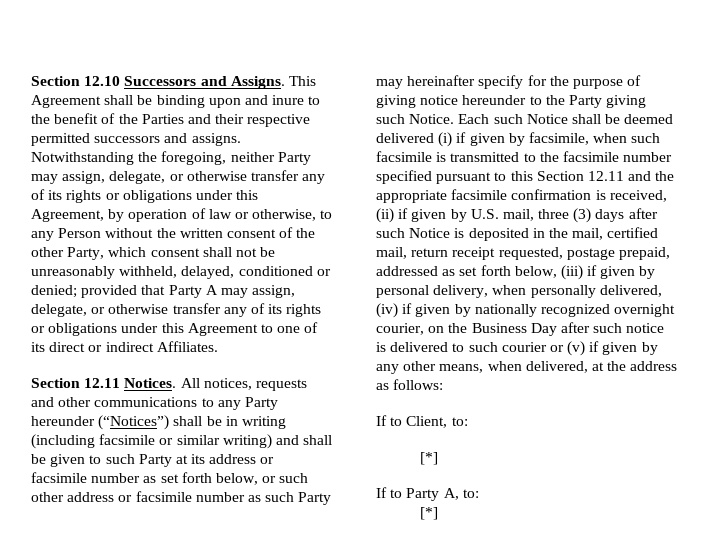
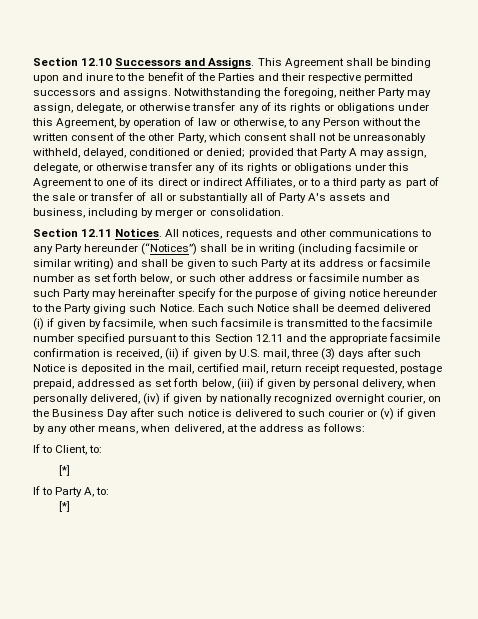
[156,341,218,352] Affiliates. -> [244,177,439,188] [32,192,391,203] [33,208,284,218] Affiliates, or to a third party as part of the sale or transfer of all or substantially all of Party A's assets and business, including by merger or consolidation.

